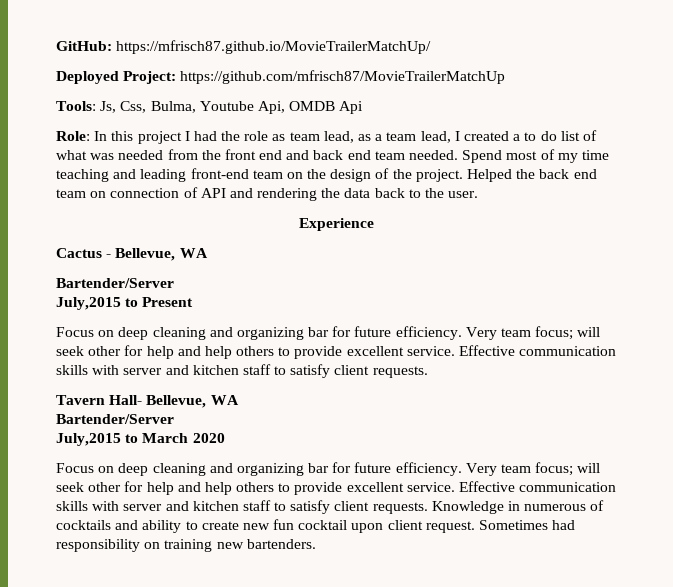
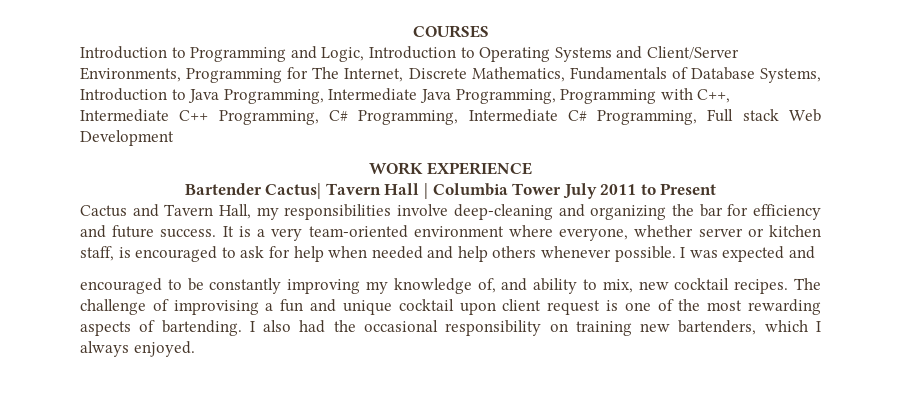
[56,40,432,54] [56,70,506,84] [56,101,364,114] [56,130,597,144] [56,149,609,163] [56,168,597,182] [56,187,479,201] [299,218,374,231] [56,248,208,261] [56,278,174,288] [56,297,194,310] [56,326,601,340] [56,345,617,359] [56,364,428,378] [56,395,239,408] [56,414,174,424] [56,433,225,446] [56,462,601,476] [56,481,617,495] [56,500,605,514] [56,519,576,533] [56,539,316,552] GitHub: https://mfrisch87.github.io/MovieTrailerMatchUp/ // Deployed Project: https://github.com/mfrisch87/MovieTrailerMatchUp // Tools: Js, Css, Bulma, Youtube Api, OMDB Api // Role: In this project I had the role as team lead, as a team lead, I created a to do list of what was needed from the front end and back end team needed. Spend most of my time teaching and leading front-end team on the design of the project. Helped the back end team on connection of API and rendering the data back to the user. // Experience // Cactus - Bellevue, WA // Bartender/Server // July,2015 to Present // Focus on deep cleaning and organizing bar for future efficiency. Very team focus; will seek other for help and help others to provide excellent service. Effective communication skills with server and kitchen staff to satisfy client requests. // Tavern Hall- Bellevue, WA // Bartender/Server // July,2015 to March 2020 // Focus on deep cleaning and organizing bar for future efficiency. Very team focus; will seek other for help and help others to provide excellent service. Effective communication skills with server and kitchen staff to satisfy client requests. Knowledge in numerous of cocktails and ability to create new fun cocktail upon client request. Sometimes had responsibility on training new bartenders. -> [412,25,489,38] [80,46,739,62] [80,67,822,83] [80,88,731,104] [80,109,821,125] [80,130,174,146] [368,162,533,175] [184,183,717,199] [80,204,821,220] [80,225,821,241] [80,246,816,262] [80,278,821,294] [80,299,821,315] [80,320,822,336] [80,341,195,357] COURSES // Introduction to Programming and Logic, Introduction to Operating Systems and Client/Server Environments, Programming for The Internet, Discrete Mathematics, Fundamentals of Database Systems, Introduction to Java Programming, Intermediate Java Programming, Programming with C++, Intermediate C++ Programming, C# Programming, Intermediate C# Programming, Full stack Web Development // WORK EXPERIENCE // Bartender Cactus| Tavern Hall | Columbia Tower July 2011 to Present // Cactus and Tavern Hall, my responsibilities involve deep-cleaning and organizing the bar for efficiency and future success. It is a very team-oriented environment where everyone, whether server or kitchen staff, is encouraged to ask for help when needed and help others whenever possible. I was expected and // encouraged to be constantly improving my knowledge of, and ability to mix, new cocktail recipes. The challenge of improvising a fun and unique cocktail upon client request is one of the most rewarding aspects of bartending. I also had the occasional responsibility on training new bartenders, which I always enjoyed.

